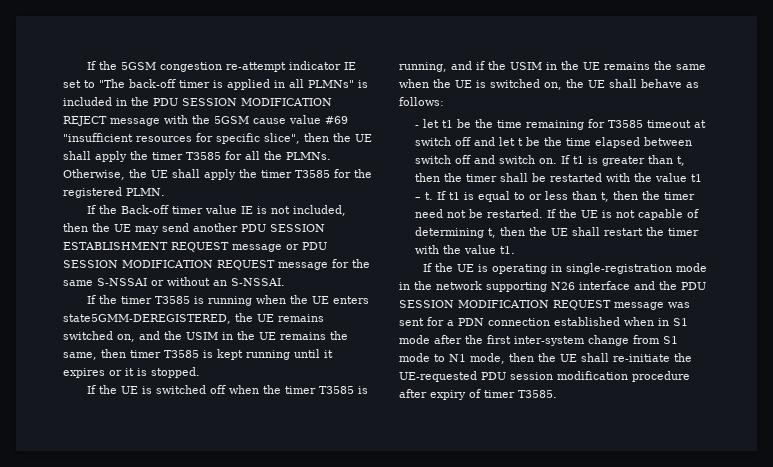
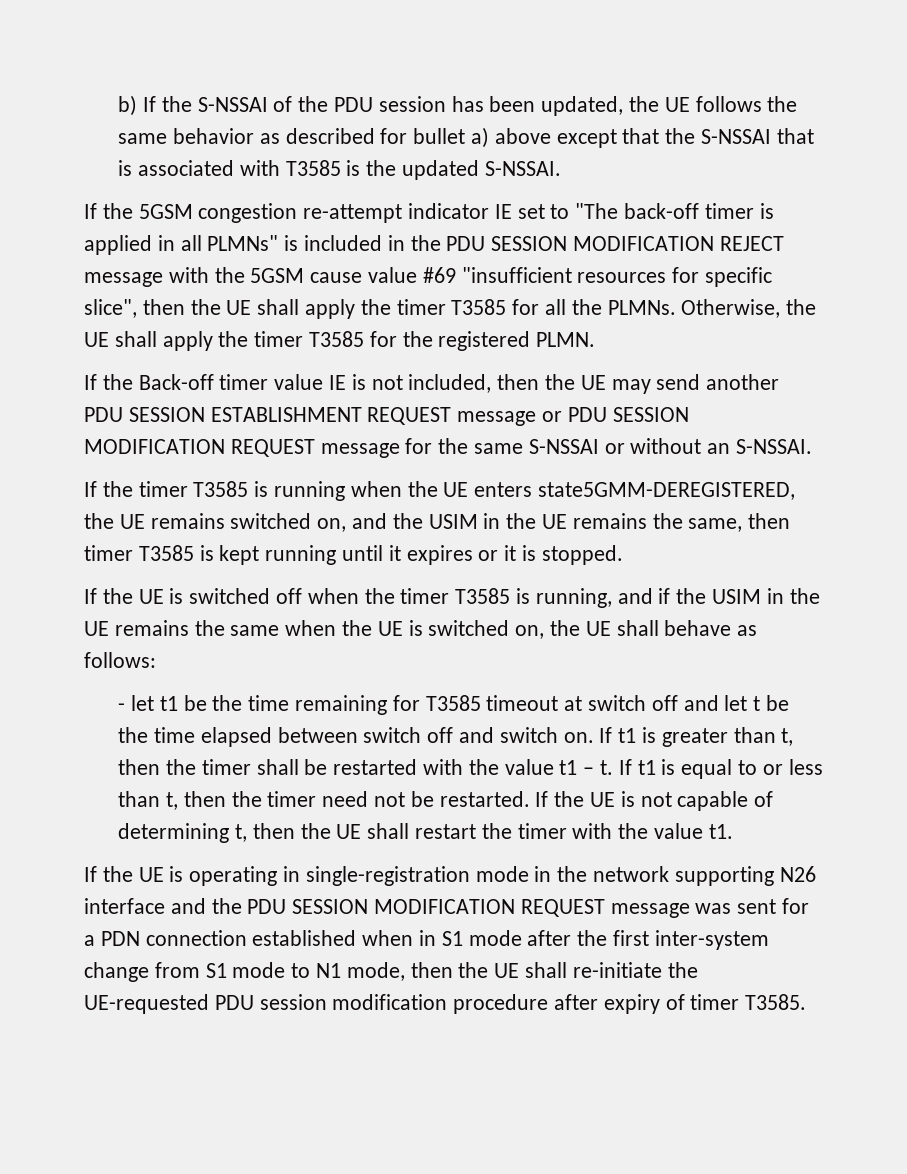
(87, 65) none -> [118,95,798,116] [118,127,814,148] [118,160,561,180] b) If the S-NSSAI of the PDU session has been updated, the UE follows the same behavior as described for bullet a) above except that the S-NSSAI that is associated with T3585 is the updated S-NSSAI. //

